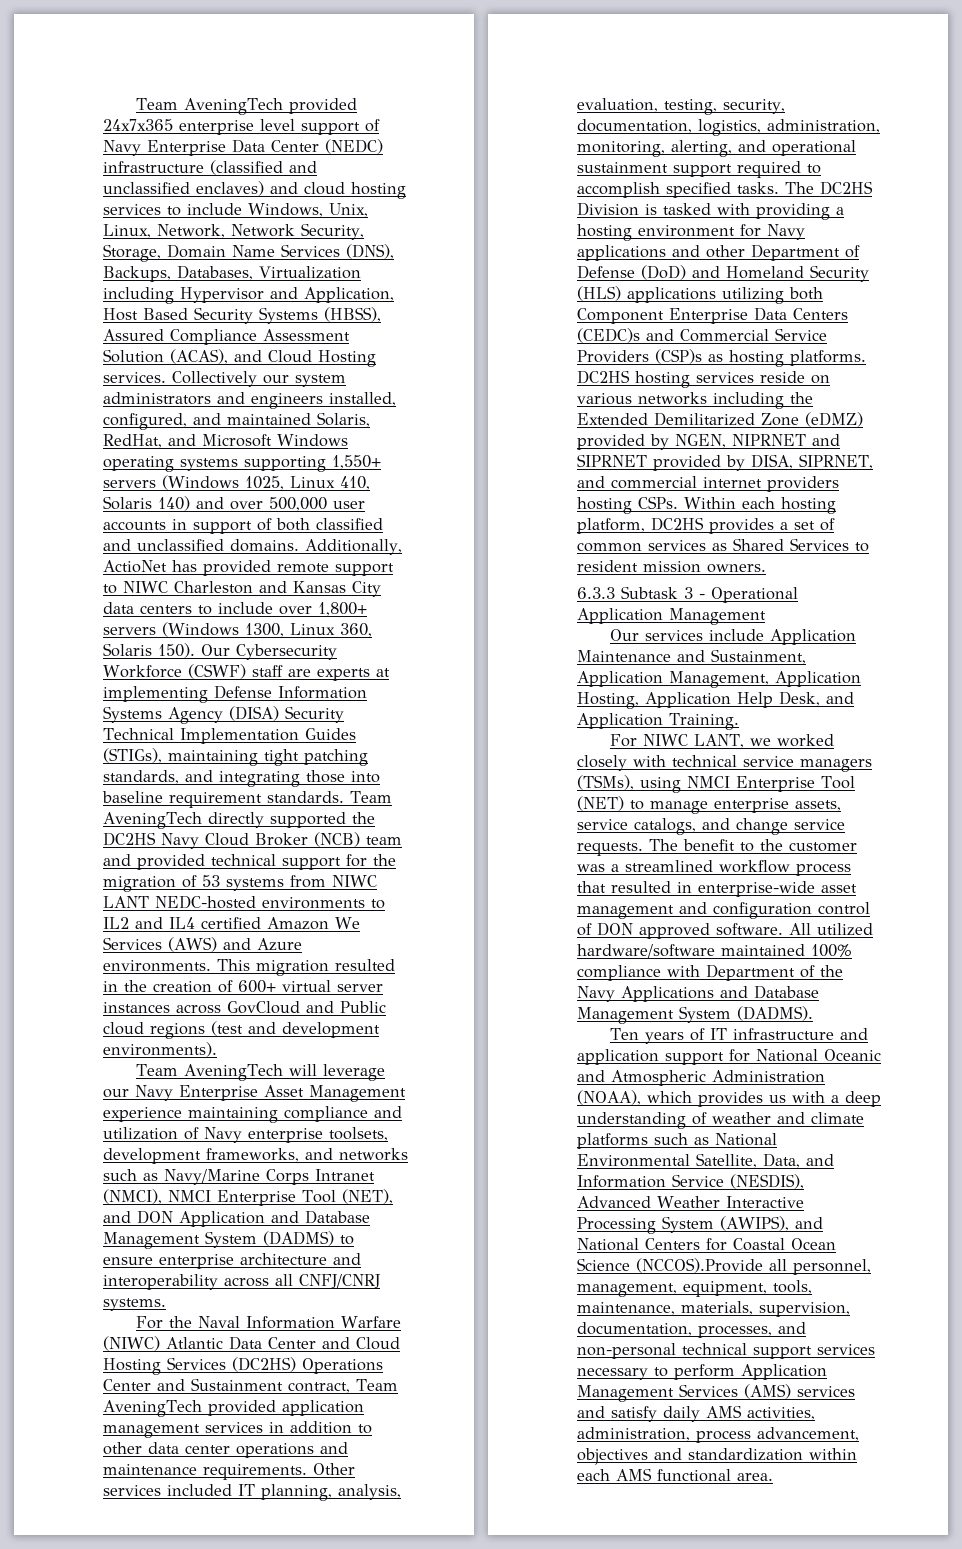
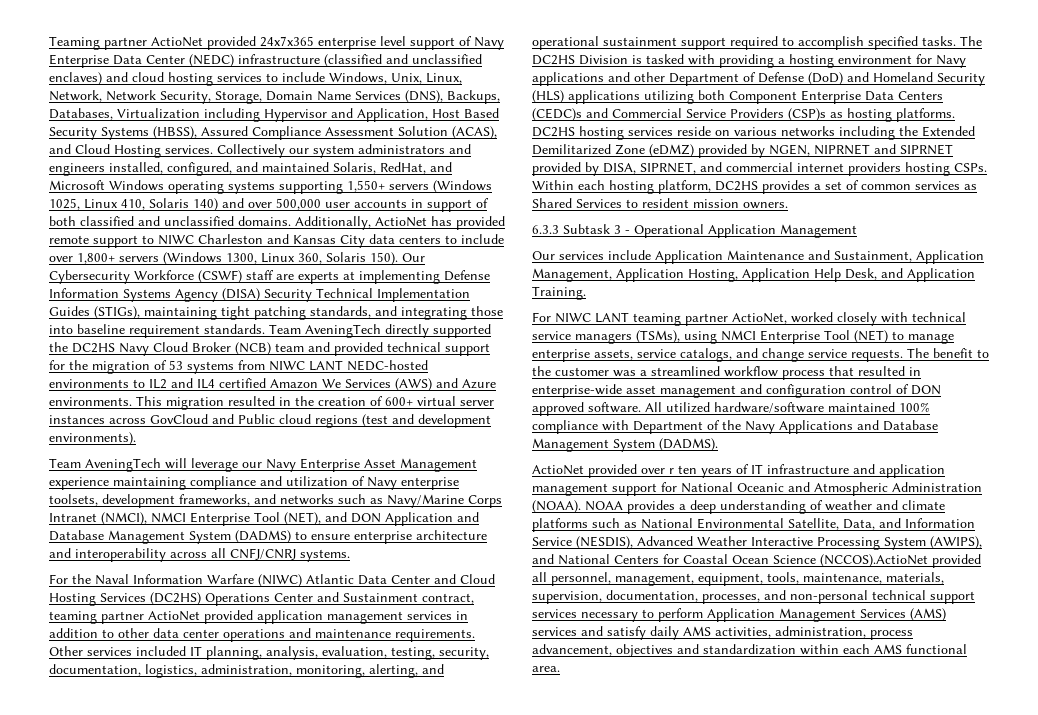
[135,98,283,115] Team AveningTech -> [49,36,203,50] Teaming partner ActioNet
[356,1379,398,1391] [103,1400,202,1417] Team AveningTech -> [49,611,200,624] teaming partner ActioNet
[693,734,771,748] LANT, we -> [595,312,787,326] LANT teaming partner ActioNet,
[609,1028,639,1040] Ten -> [532,464,697,478] ActioNet provided over r ten
(659, 1057) none -> [532,483,608,496] management
[577,1090,825,1107] (NOAA), which provides us with -> [532,500,675,514] (NOAA). NOAA provides
[636,1258,763,1273] (NCCOS).Provide -> [820,554,981,568] (NCCOS).ActioNet provided

